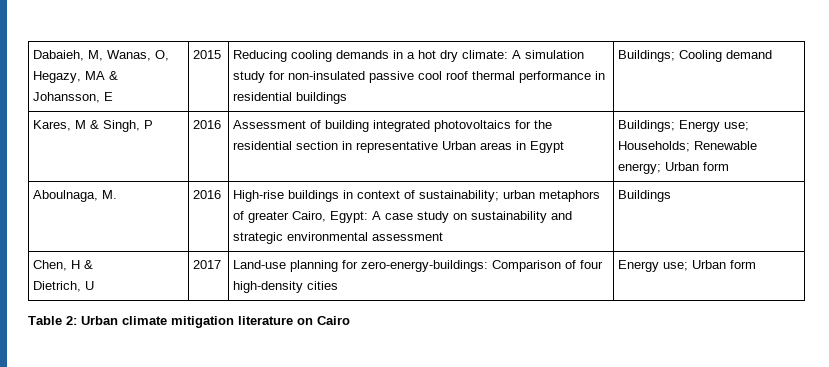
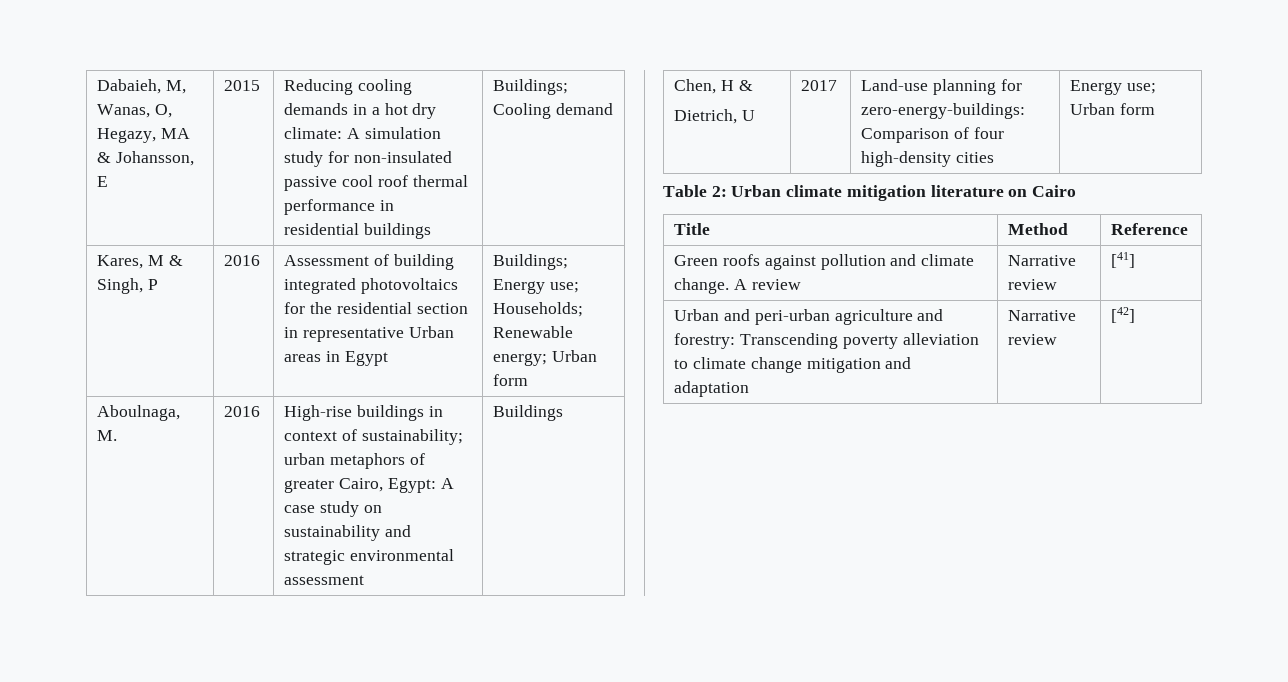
(350, 320) none -> [674,223,711,235] [1008,223,1069,235] [1111,223,1189,235] [674,254,975,270] [674,278,801,294] [1008,255,1077,266] [1008,279,1058,290] [1111,252,1136,268] [674,309,944,325] [674,333,979,349] [674,357,912,373] [674,381,750,397] [1008,310,1077,321] [1008,334,1058,345] [1111,307,1136,323] // Title | Method | Reference // Green roofs against pollution and climate change. A review | Narrative review | [41] // Urban and peri-urban agriculture and forestry: Transcending poverty alleviation to climate change mitigation and adaptation | Narrative review | [42]

